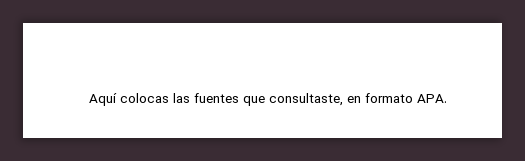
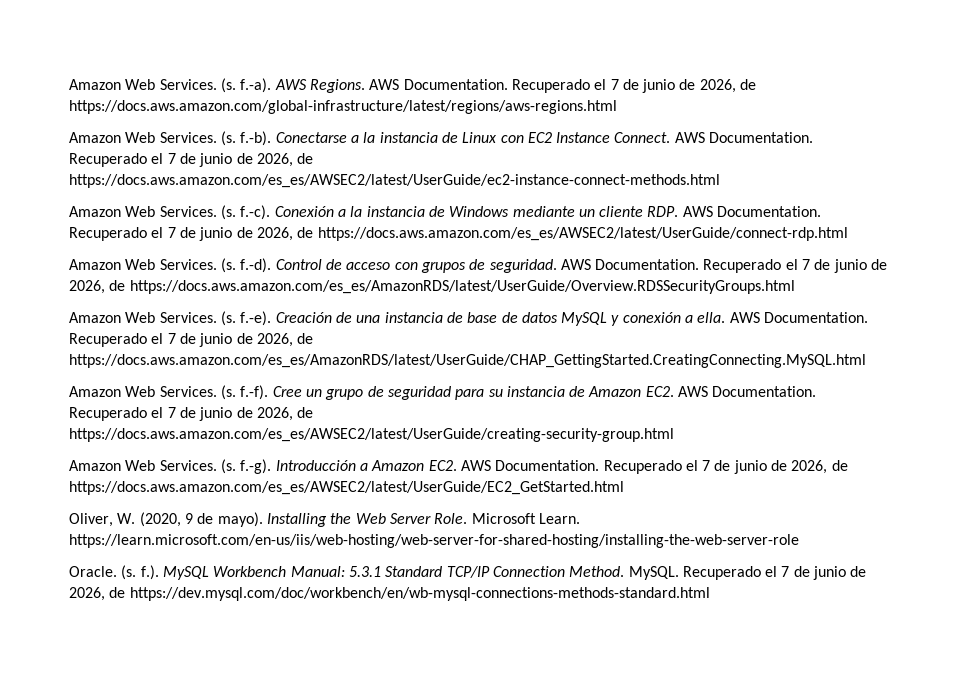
[89,93,447,106] Aquí colocas las fuentes que consultaste, en formato APA. -> [69,78,757,93] [69,100,617,114] [69,131,814,146] [69,153,314,167] [69,174,720,188] [69,205,822,220] [69,227,848,241] [69,258,888,273] [69,280,795,294] [69,311,869,326] [69,333,314,347] [69,354,866,368] [69,385,817,400] [69,407,314,421] [69,428,674,442] [69,459,848,474] [69,481,624,495] [69,512,580,527] [69,534,799,548] [69,565,867,580] [69,587,710,601] Amazon Web Services. (s. f.-a). AWS Regions. AWS Documentation. Recuperado el 7 de junio de 2026, de https://docs.aws.amazon.com/global-infrastructure/latest/regions/aws-regions.html // Amazon Web Services. (s. f.-b). Conectarse a la instancia de Linux con EC2 Instance Connect. AWS Documentation. Recuperado el 7 de junio de 2026, de https://docs.aws.amazon.com/es_es/AWSEC2/latest/UserGuide/ec2-instance-connect-methods.html // Amazon Web Services. (s. f.-c). Conexión a la instancia de Windows mediante un cliente RDP. AWS Documentation. Recuperado el 7 de junio de 2026, de https://docs.aws.amazon.com/es_es/AWSEC2/latest/UserGuide/connect-rdp.html // Amazon Web Services. (s. f.-d). Control de acceso con grupos de seguridad. AWS Documentation. Recuperado el 7 de junio de 2026, de https://docs.aws.amazon.com/es_es/AmazonRDS/latest/UserGuide/Overview.RDSSecurityGroups.html // Amazon Web Services. (s. f.-e). Creación de una instancia de base de datos MySQL y conexión a ella. AWS Documentation. Recuperado el 7 de junio de 2026, de https://docs.aws.amazon.com/es_es/AmazonRDS/latest/UserGuide/CHAP_GettingStarted.CreatingConnecting.MySQL.html // Amazon Web Services. (s. f.-f). Cree un grupo de seguridad para su instancia de Amazon EC2. AWS Documentation. Recuperado el 7 de junio de 2026, de https://docs.aws.amazon.com/es_es/AWSEC2/latest/UserGuide/creating-security-group.html // Amazon Web Services. (s. f.-g). Introducción a Amazon EC2. AWS Documentation. Recuperado el 7 de junio de 2026, de https://docs.aws.amazon.com/es_es/AWSEC2/latest/UserGuide/EC2_GetStarted.html // Oliver, W. (2020, 9 de mayo). Installing the Web Server Role. Microsoft Learn. https://learn.microsoft.com/en-us/iis/web-hosting/web-server-for-shared-hosting/installing-the-web-server-role // Oracle. (s. f.). MySQL Workbench Manual: 5.3.1 Standard TCP/IP Connection Method. MySQL. Recuperado el 7 de junio de 2026, de https://dev.mysql.com/doc/workbench/en/wb-mysql-connections-methods-standard.html

